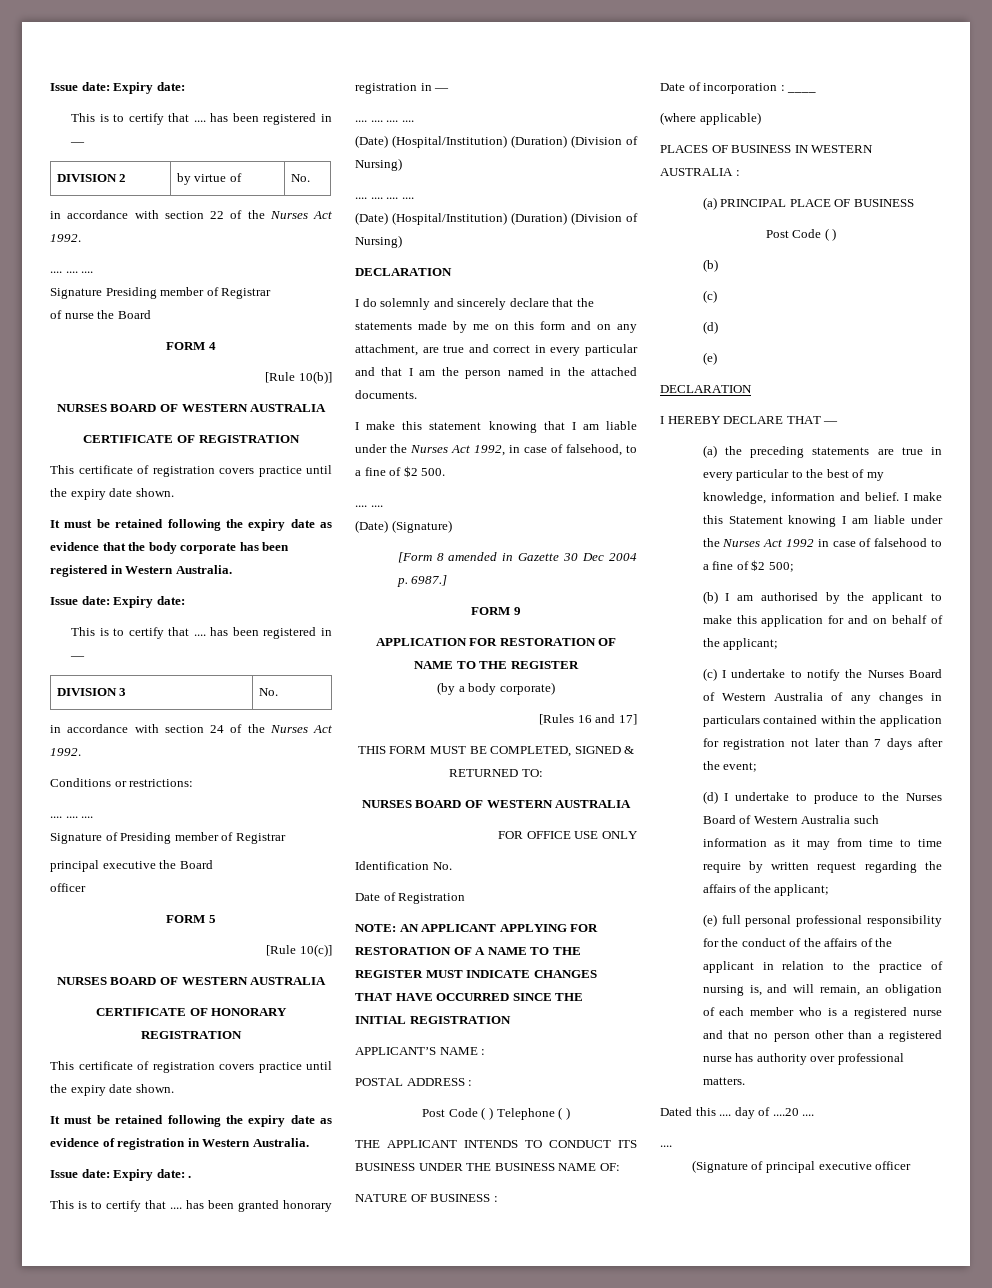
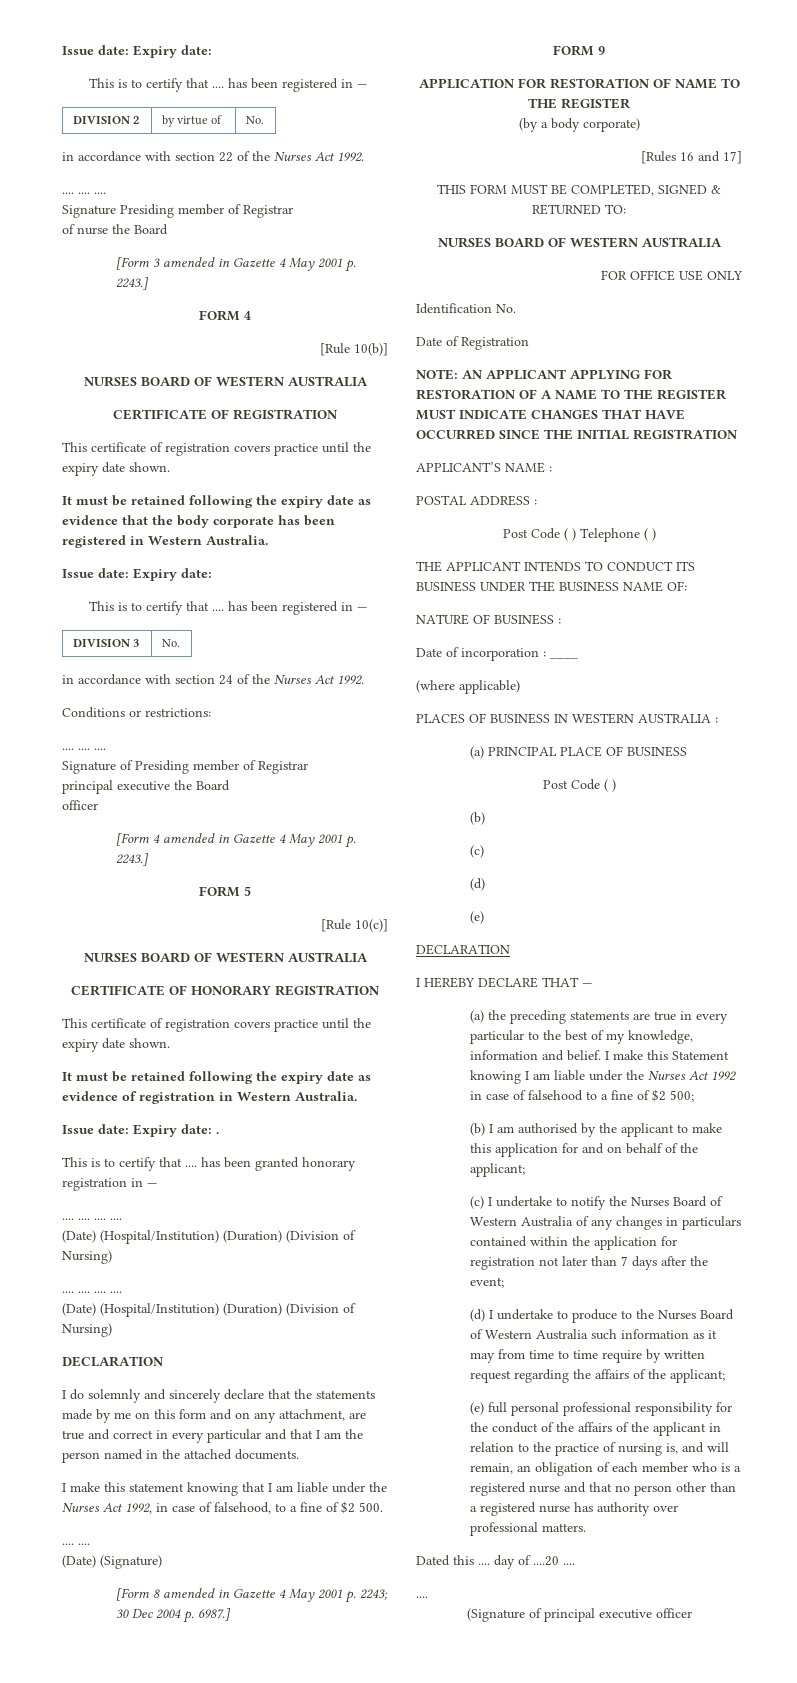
(151, 314) none -> [116,257,357,272] [116,277,150,290] // [Form 3 amended in Gazette 4 May 2001 p. 2243.]
(86, 887) none -> [116,833,357,848] [116,853,150,866] // [Form 4 amended in Gazette 4 May 2001 p. 2243.]
(560, 557) none -> [279,1589,389,1603] 4 May 2001 p. 2243;

